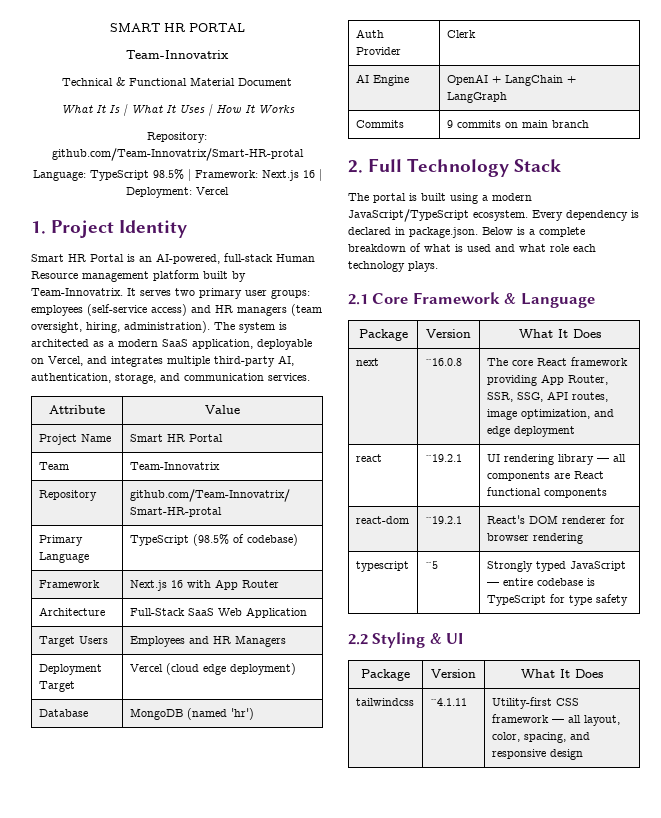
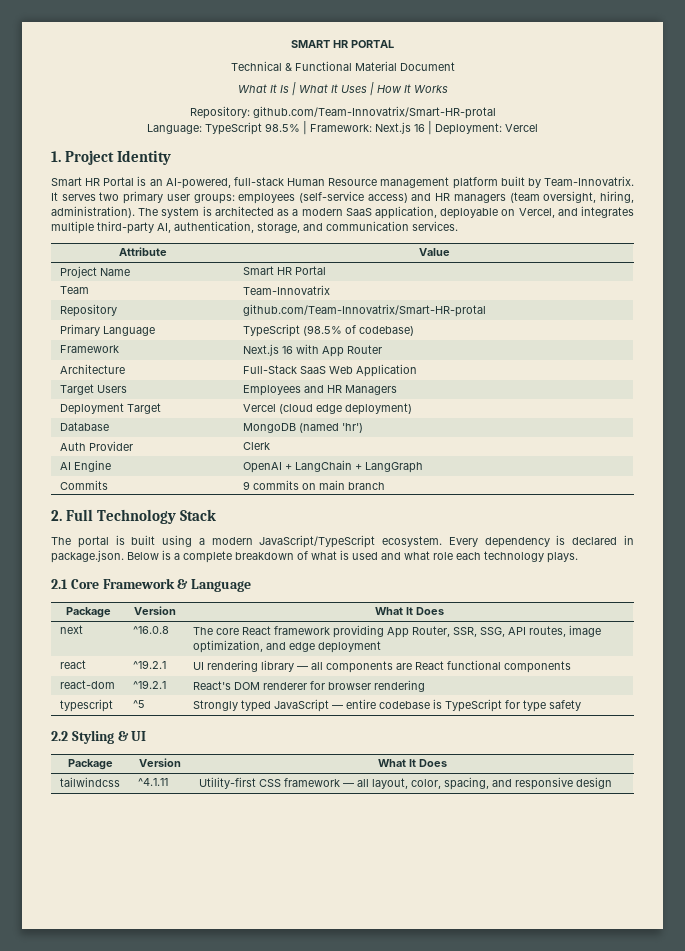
[126,50,229,59] // Team-Innovatrix -> (394, 44) none

